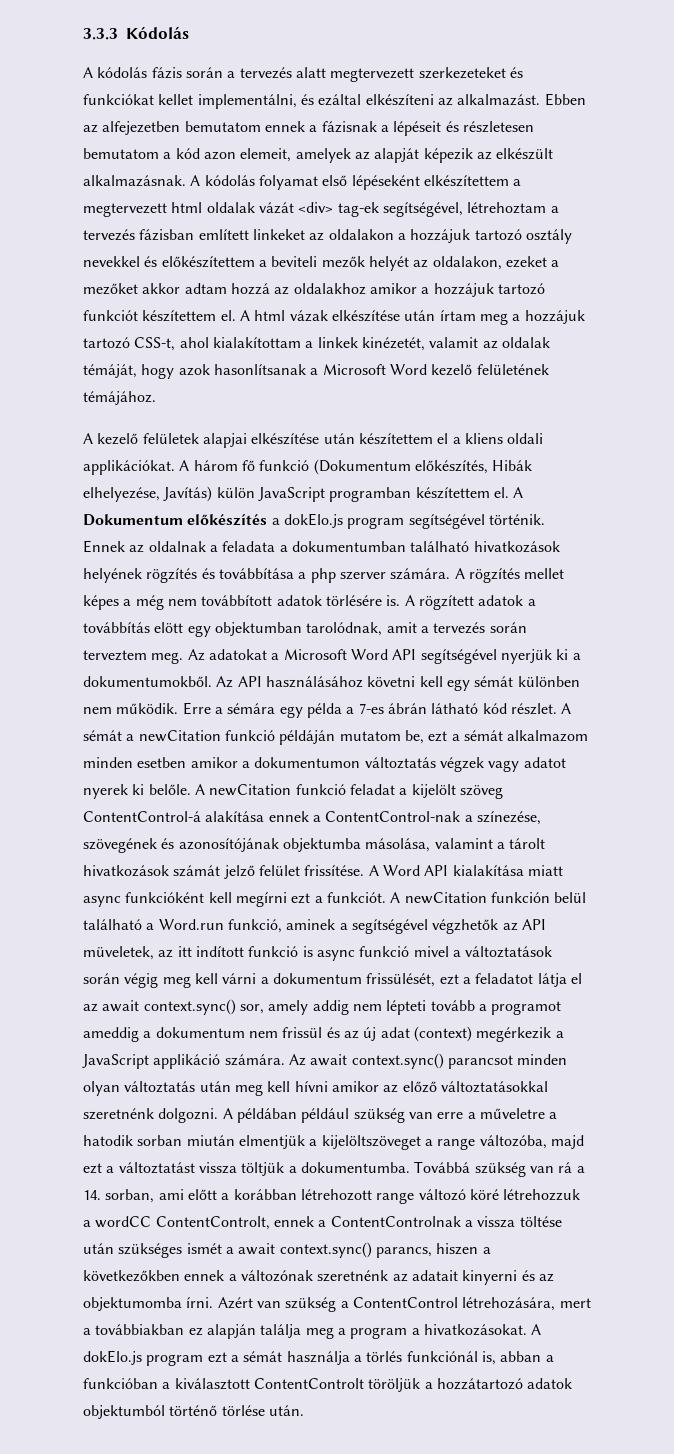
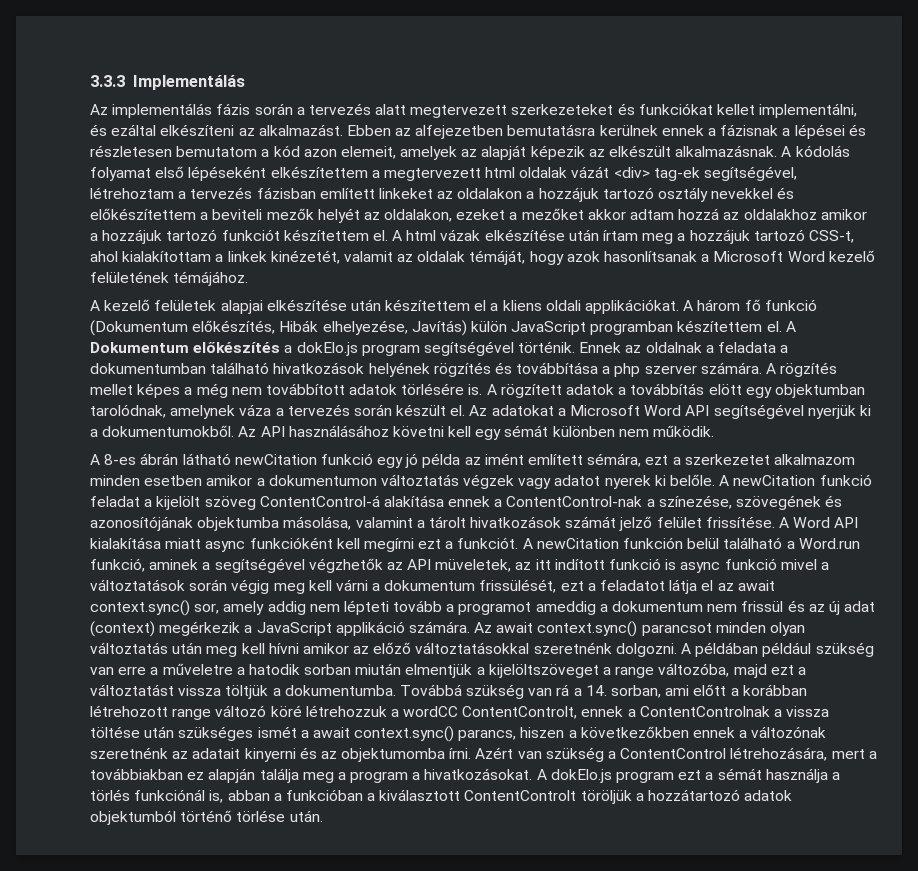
[126,26,189,39] [83,67,148,78] Kódolás // A kódolás -> [132,75,245,90] [90,103,213,118] Implementálás // Az implementálás
[184,121,261,132] bemutatom -> [507,124,658,136] bemutatásra kerülnek
[393,121,442,136] lépéseit -> [794,124,845,139] lépései
[386,622,417,633] amit -> [170,404,272,419] amelynek váza
[83,650,184,664] terveztem meg. -> [396,404,466,416] készült el.
[182,702,572,718] [83,730,503,745] Erre a sémára egy példa a 7-es ábrán látható kód részlet. A sémát a newCitation funkció példáján mutatom be, ezt a sémát -> [90,453,770,468] // A 8-es ábrán látható newCitation funkció egy jó példa az imént említett sémára, ezt a szerkezetet

